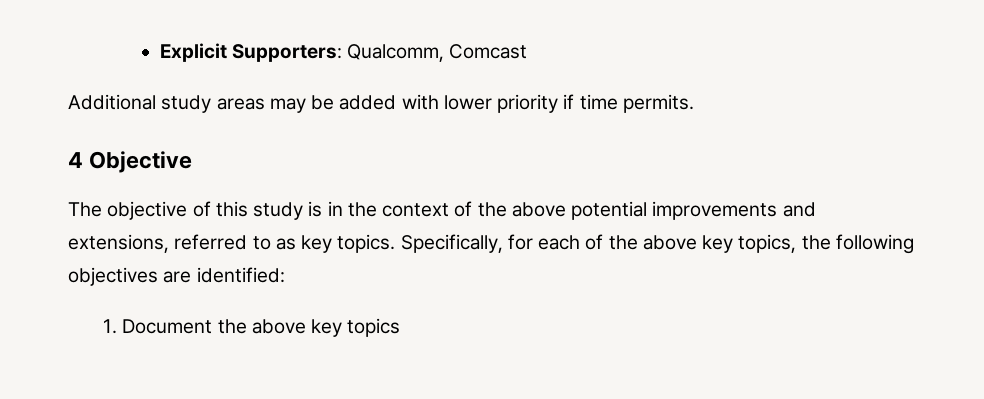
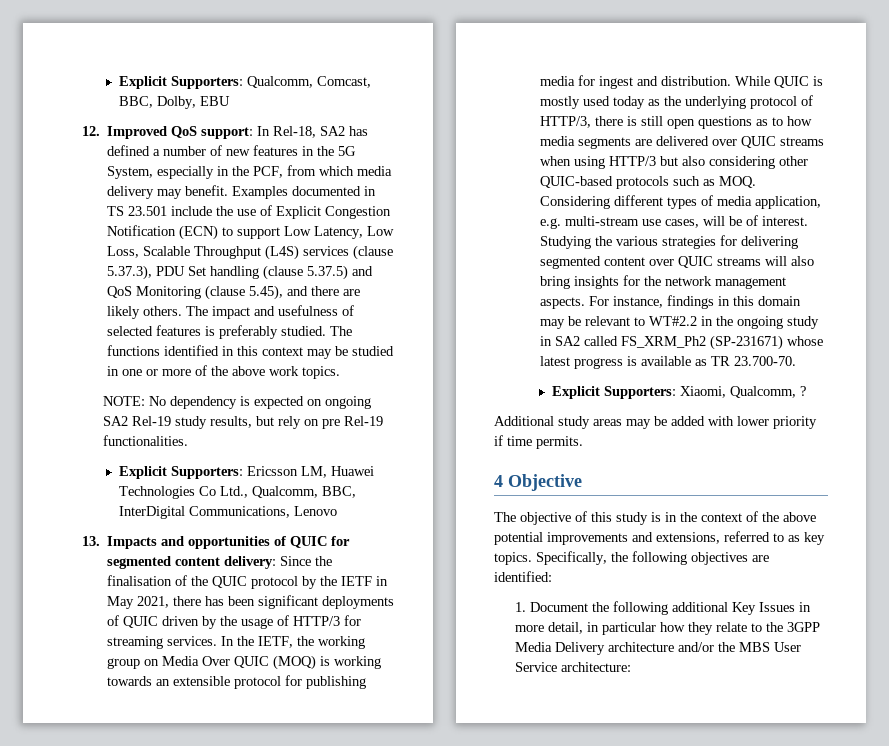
[449,44,528,59] Comcast -> [317,76,372,88] [119,96,231,109] [82,126,369,139] [107,145,357,156] [107,165,393,179] [107,185,377,199] [107,205,392,219] [107,225,395,240] [107,245,394,260] [107,265,374,280] [107,285,361,300] [107,305,355,319] [107,325,353,339] [107,345,395,359] [107,365,341,379] [103,396,372,409] [103,416,384,429] [103,435,189,446] [119,466,375,479] [119,486,357,499] [119,506,338,519] [82,536,351,549] [107,556,333,569] [107,575,389,589] [107,595,395,609] [107,615,362,629] [107,636,366,649] [107,655,382,670] [107,675,367,689] [540,75,824,89] [540,95,814,109] [540,116,813,129] [540,136,825,149] [540,156,809,169] [540,176,757,189] [540,195,822,209] [540,215,809,229] [540,235,799,249] [540,256,815,269] [540,275,787,289] [540,295,802,309] [540,316,820,329] [540,335,824,350] [540,356,797,369] [552,386,807,399] Comcast, BBC, Dolby, EBU // 12. Improved QoS support: In Rel-18, SA2 has defined a number of new features in the 5G System, especially in the PCF, from which media delivery may benefit. Examples documented in TS 23.501 include the use of Explicit Congestion Notification (ECN) to support Low Latency, Low Loss, Scalable Throughput (L4S) services (clause 5.37.3), PDU Set handling (clause 5.37.5) and QoS Monitoring (clause 5.45), and there are likely others. The impact and usefulness of selected features is preferably studied. The functions identified in this context may be studied in one or more of the above work topics. // NOTE: No dependency is expected on ongoing SA2 Rel-19 study results, but rely on pre Rel-19 functionalities. // Explicit Supporters: Ericsson LM, Huawei Technologies Co Ltd., Qualcomm, BBC, InterDigital Communications, Lenovo // 13. Impacts and opportunities of QUIC for segmented content delivery: Since the finalisation of the QUIC protocol by the IETF in May 2021, there has been significant deployments of QUIC driven by the usage of HTTP/3 for streaming services. In the IETF, the working group on Media Over QUIC (MOQ) is working towards an extensible protocol for publishing media for ingest and distribution. While QUIC is mostly used today as the underlying protocol of HTTP/3, there is still open questions as to how media segments are delivered over QUIC streams when using HTTP/3 but also considering other QUIC-based protocols such as MOQ. Considering different types of media application, e.g. multi-stream use cases, will be of interest. Studying the various strategies for delivering segmented content over QUIC streams will also bring insights for the network management aspects. For instance, findings in this domain may be relevant to WT#2.2 in the ongoing study in SA2 called FS_XRM_Ph2 (SP-231671) whose latest progress is available as TR 23.700-70. // Explicit Supporters: Xiaomi, Qualcomm, ?
[507,234,797,253] for each of the above key topics, -> (607, 558) none
[251,318,401,337] above key topics -> [613,601,812,615] [515,622,821,635] [515,642,802,655] [515,662,632,672] following additional Key Issues in more detail, in particular how they relate to the 3GPP Media Delivery architecture and/or the MBS User Service architecture:

